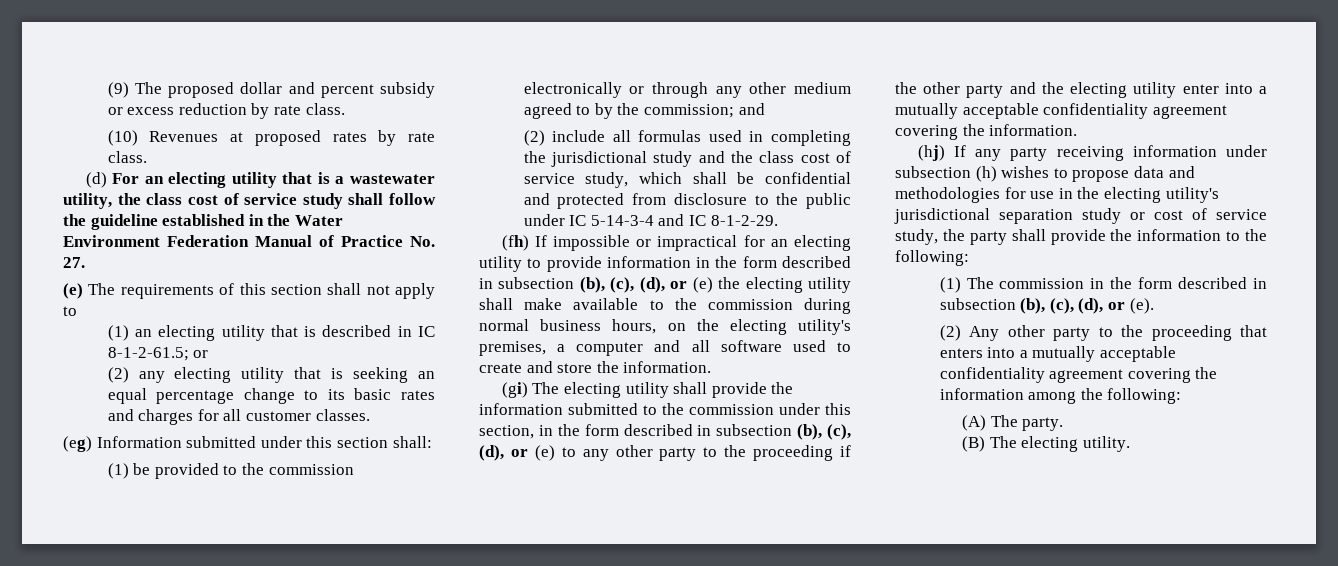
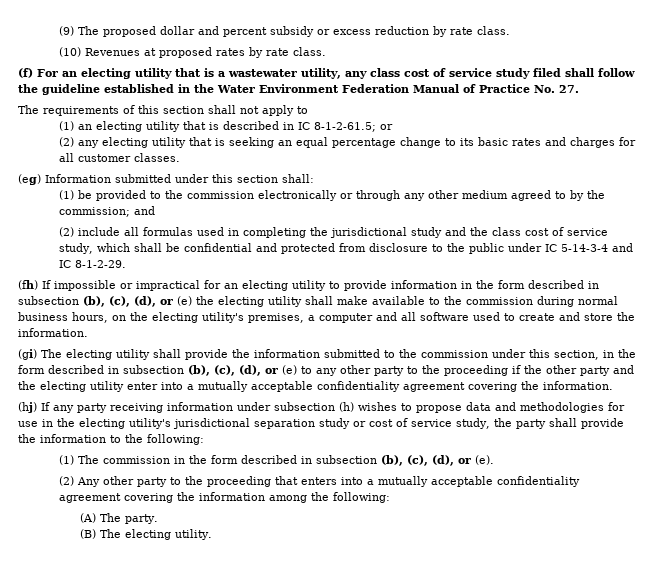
[85,172,107,188] (d) -> [18,68,33,78] (f)
[117,193,141,205] the -> [345,71,367,79] any
(343, 201) none -> [533,68,561,77] filed
[63,283,83,299] (e) -> (579, 89) none

